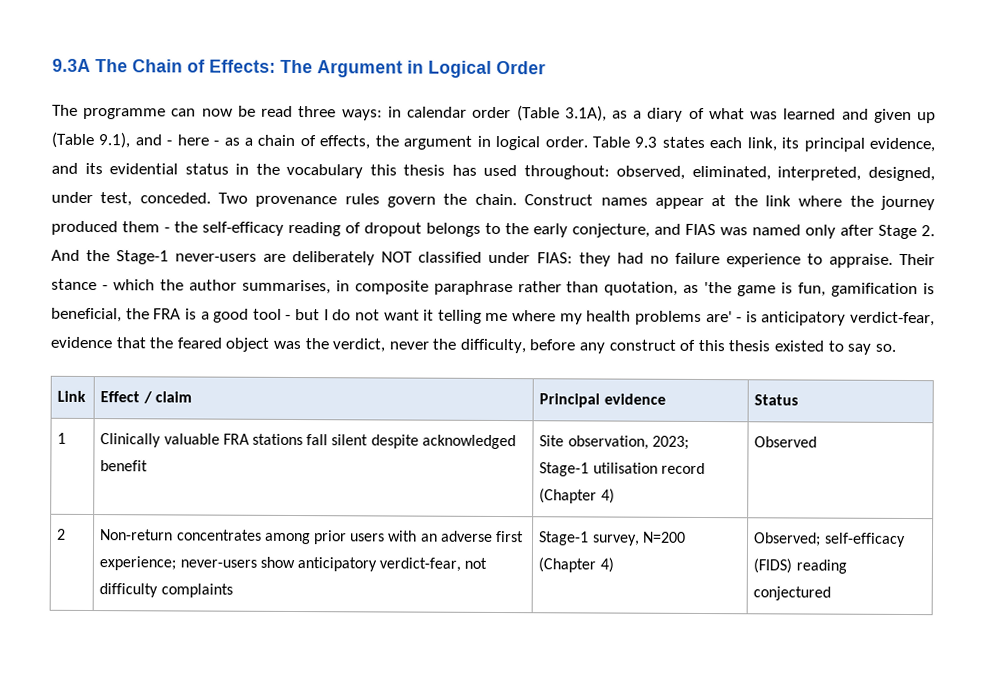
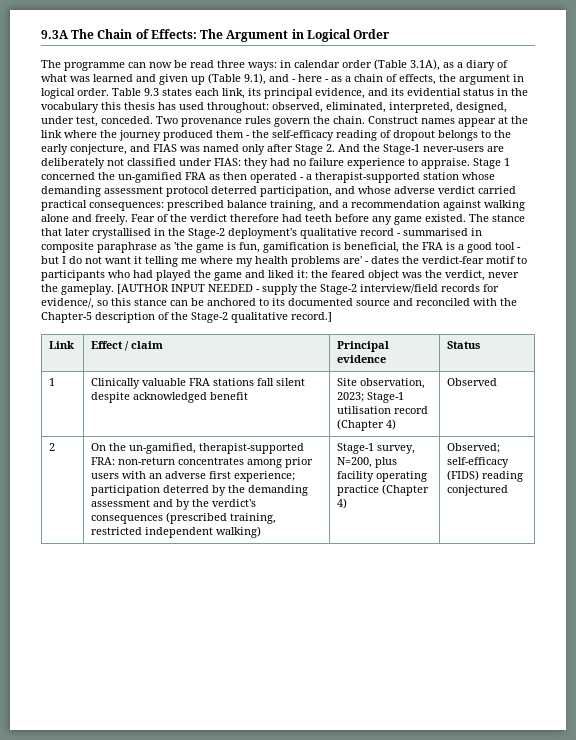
[381,251,414,263] NOT -> [107,158,124,166] not
[898,253,935,266] [51,278,679,296] Their stance - which the author summarises, in composite paraphrase rather than quotation, -> [473,158,510,169] [41,172,495,183] [41,186,516,197] [41,200,525,211] [41,214,525,225] [41,228,482,239] [41,242,157,253] Stage 1 concerned the un-gamified FRA as then operated - a therapist-supported station whose demanding assessment protocol deterred participation, and whose adverse verdict carried practical consequences: prescribed balance training, and a recommendation against walking alone and freely. Fear of the verdict therefore had teeth before any game existed. The stance that later crystallised in the Stage-2 deployment's qualitative record - summarised in composite paraphrase
[745,311,935,327] [50,336,146,349] is anticipatory verdict-fear, evidence that -> [371,256,527,264] [41,270,308,281] dates the verdict-fear motif to participants who had played the game and liked it:
[459,338,896,355] difficulty, before any construct of this thesis existed to say so. -> [61,284,499,295] [41,298,517,309] [41,312,332,323] gameplay. [AUTHOR INPUT NEEDED - supply the Stage-2 interview/field records for evidence/, so this stance can be anchored to its documented source and reconciled with the Chapter-5 description of the Stage-2 qualitative record.]
[100,529,174,541] Non-return -> [91,443,305,454] [91,457,176,465] On the un-gamified, therapist-supported FRA: non-return
[179,556,488,572] [99,583,233,598] [538,531,686,546] never-users show anticipatory verdict-fear, not difficulty complaints | Stage-1 survey, N=200 -> [91,485,309,496] [91,499,257,510] [91,512,277,524] [91,526,262,538] [337,443,416,454] [337,457,398,468] [337,471,428,482] [337,485,380,496] participation deterred by the demanding assessment and by the verdict's consequences (prescribed training, restricted independent walking) | Stage-1 survey, N=200, plus facility operating practice

